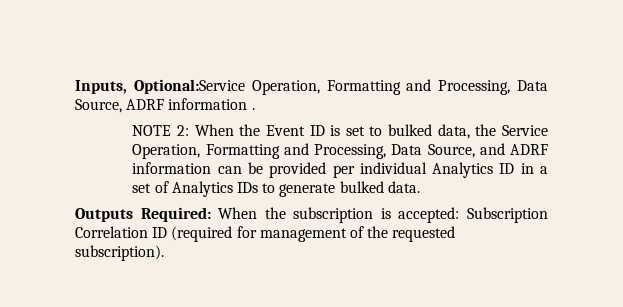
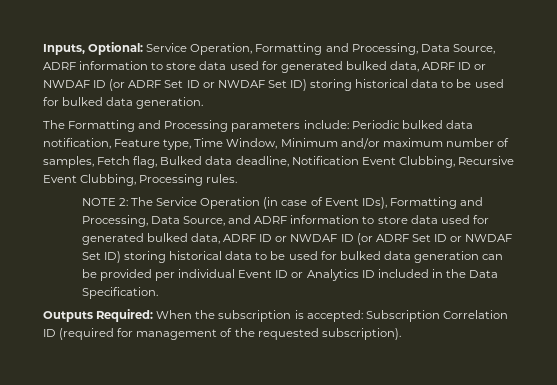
[133,79,245,94] Optional:Service -> [88,42,188,55] Optional: Service
[251,108,255,110] [132,124,548,139] [132,144,201,159] . // NOTE 2: When the Event ID is set to bulked data, the Service Operation, -> [151,61,487,73] [43,79,504,91] [43,97,204,109] [43,120,473,132] [43,138,509,150] [43,156,514,168] [43,174,238,186] [81,197,387,209] to store data used for generated bulked data, ADRF ID or NWDAF ID (or ADRF Set ID or NWDAF Set ID) storing historical data to be used for bulked data generation. // The Formatting and Processing parameters include: Periodic bulked data notification, Feature type, Time Window, Minimum and/or maximum number of samples, Fetch flag, Bulked data deadline, Notification Event Clubbing, Recursive Event Clubbing, Processing rules. // NOTE 2: The Service Operation (in case of Event IDs),
(212, 168) none -> [362,215,489,224] [81,233,513,245] [81,251,479,263] to store data used for generated bulked data, ADRF ID or NWDAF ID (or ADRF Set ID or NWDAF Set ID) storing historical data to be used for bulked data generation
[432,162,548,178] [132,181,420,197] Analytics ID in a set of Analytics IDs to generate bulked data. -> [238,269,499,281] [81,287,158,299] Event ID or Analytics ID included in the Data Specification.

